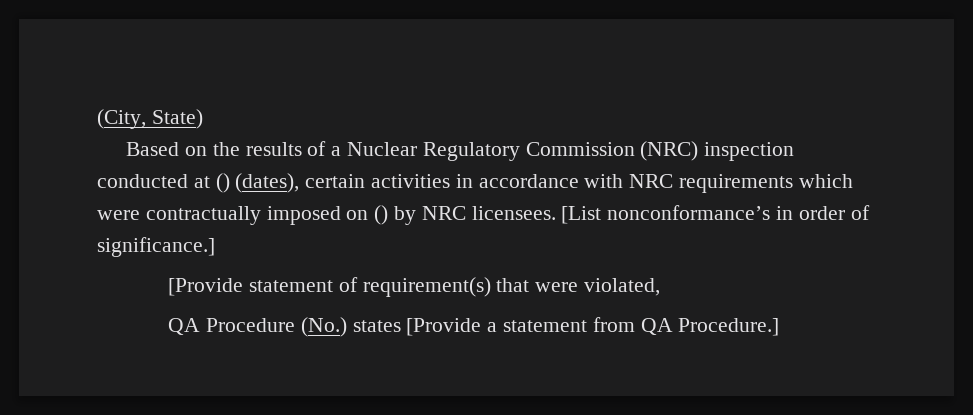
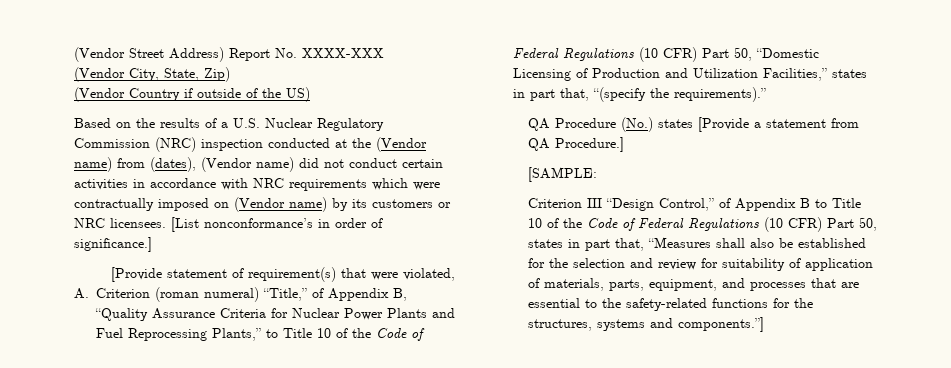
[97,109,203,129] (City, State) -> [74,47,384,62] [74,67,230,82] [74,87,310,102] (Vendor Street Address) Report No. XXXX-XXX // (Vendor City, State, Zip) // (Vendor Country if outside of the US)
(342, 151) none -> [233,118,260,128] U.S.
[215,173,300,193] () (dates), -> [352,137,427,152] [74,157,397,172] the (Vendor name) from (dates), (Vendor name) did not conduct
[374,205,417,225] () by -> [234,197,451,212] (Vendor name) by its customers or
(660, 287) none -> [74,287,407,302] [95,308,455,321] [96,328,425,341] [513,47,819,62] [513,68,867,81] [513,87,766,102] // A. Criterion (roman numeral) “Title,” of Appendix B, “Quality Assurance Criteria for Nuclear Power Plants and Fuel Reprocessing Plants,” to Title 10 of the Code of Federal Regulations (10 CFR) Part 50, “Domestic Licensing of Production and Utilization Facilities,” states in part that, “(specify the requirements).”
(780, 327) none -> [527,167,597,182] [527,198,861,211] [527,217,877,232] [527,237,866,251] [527,258,873,271] [527,278,859,291] [527,298,813,311] [527,317,764,332] // [SAMPLE: // Criterion III “Design Control,” of Appendix B to Title 10 of the Code of Federal Regulations (10 CFR) Part 50, states in part that, “Measures shall also be established for the selection and review for suitability of application of materials, parts, equipment, and processes that are essential to the safety-related functions for the structures, systems and components.”]

